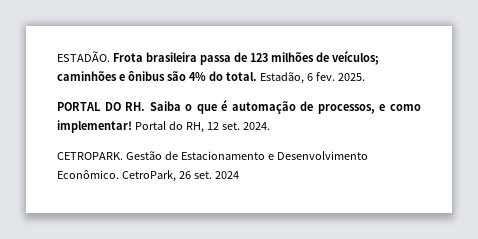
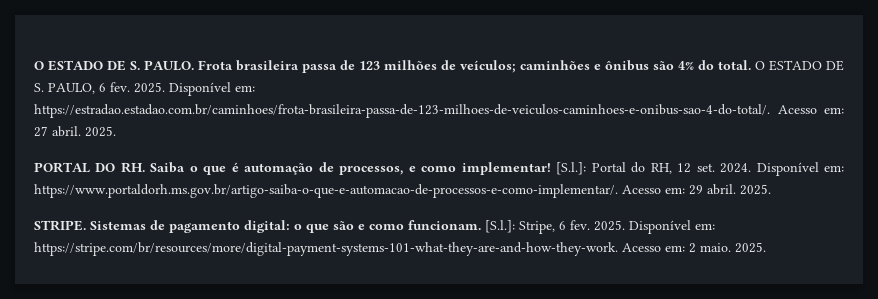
[57,51,110,62] ESTADÃO. -> [34,60,194,71] O ESTADO DE S. PAULO.
[259,72,335,84] Estadão, 6 fev. -> [755,60,844,71] [34,82,255,96] [34,104,844,118] [34,126,81,137] O ESTADO DE S. PAULO, 6 fev. 2025. Disponível em: https://estradao.estadao.com.br/caminhoes/frota-brasileira-passa-de-123-milhoes-de-veiculos-caminhoes-e-onibus-sao-4-do-total/. Acesso em: 27 abril.
(132, 126) none -> [556,162,587,175] [S.l.]:
[57,151,368,160] [57,170,239,182] // CETROPARK. Gestão de Estacionamento e Desenvolvimento Econômico. CetroPark, 26 set. 2024 -> [756,162,845,176] [34,184,771,198] [34,220,715,234] [34,242,766,256] Disponível em: https://www.portaldorh.ms.gov.br/artigo-saiba-o-que-e-automacao-de-processos-e-como-implementar/. Acesso em: 29 abril. 2025. // STRIPE. Sistemas de pagamento digital: o que são e como funcionam. [S.l.]: Stripe, 6 fev. 2025. Disponível em: https://stripe.com/br/resources/more/digital-payment-systems-101-what-they-are-and-how-they-work. Acesso em: 2 maio. 2025.

